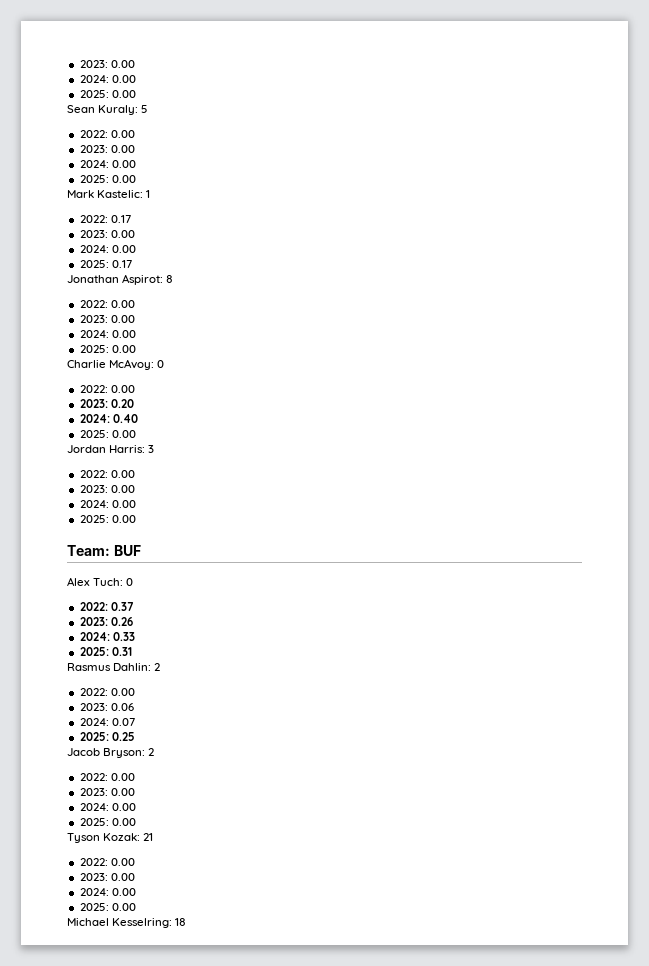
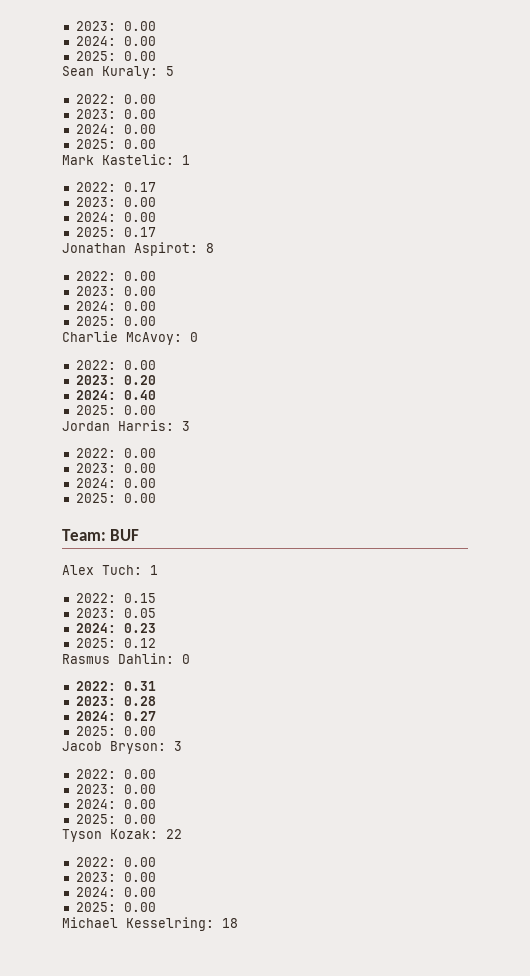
[126,578,134,586] [79,602,134,611] [79,617,133,626] [79,632,135,641] [79,647,132,656] [67,663,161,671] [79,688,135,696] [79,703,134,711] [79,718,135,726] [79,732,135,741] 0 // 2022: 0.37 // 2023: 0.26 // 2024: 0.33 // 2025: 0.31 // Rasmus Dahlin: 2 // 2022: 0.00 // 2023: 0.06 // 2024: 0.07 // 2025: 0.25 -> [150,565,158,575] [75,593,156,603] [75,608,156,618] [75,623,156,633] [75,638,156,648] [62,653,190,664] [75,681,156,691] [75,696,156,706] [75,711,156,721] [75,726,156,736] 1 // 2022: 0.15 // 2023: 0.05 // 2024: 0.23 // 2025: 0.12 // Rasmus Dahlin: 0 // 2022: 0.31 // 2023: 0.28 // 2024: 0.27 // 2025: 0.00
[148,748,155,756] 2 -> [174,741,182,751] 3
[143,833,154,841] 21 -> [166,829,182,839] 22

